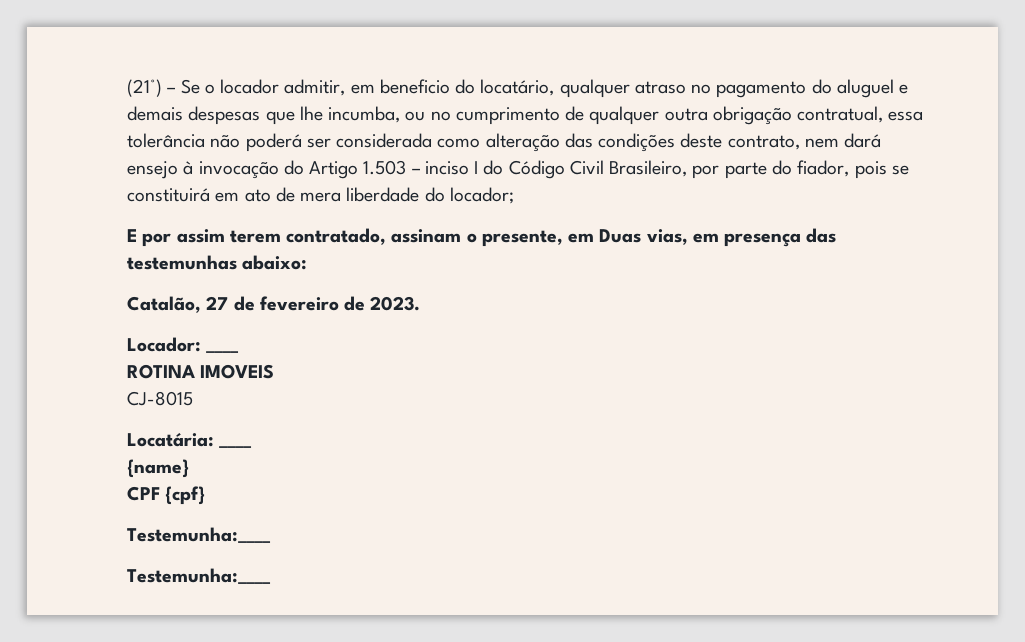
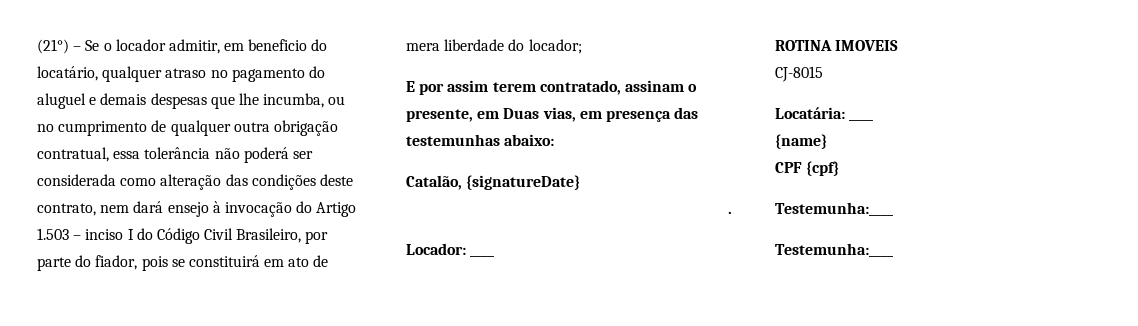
[206,296,421,311] 27 de fevereiro de 2023. -> [466,175,581,190] [728,211,732,214] {signatureDate} // .

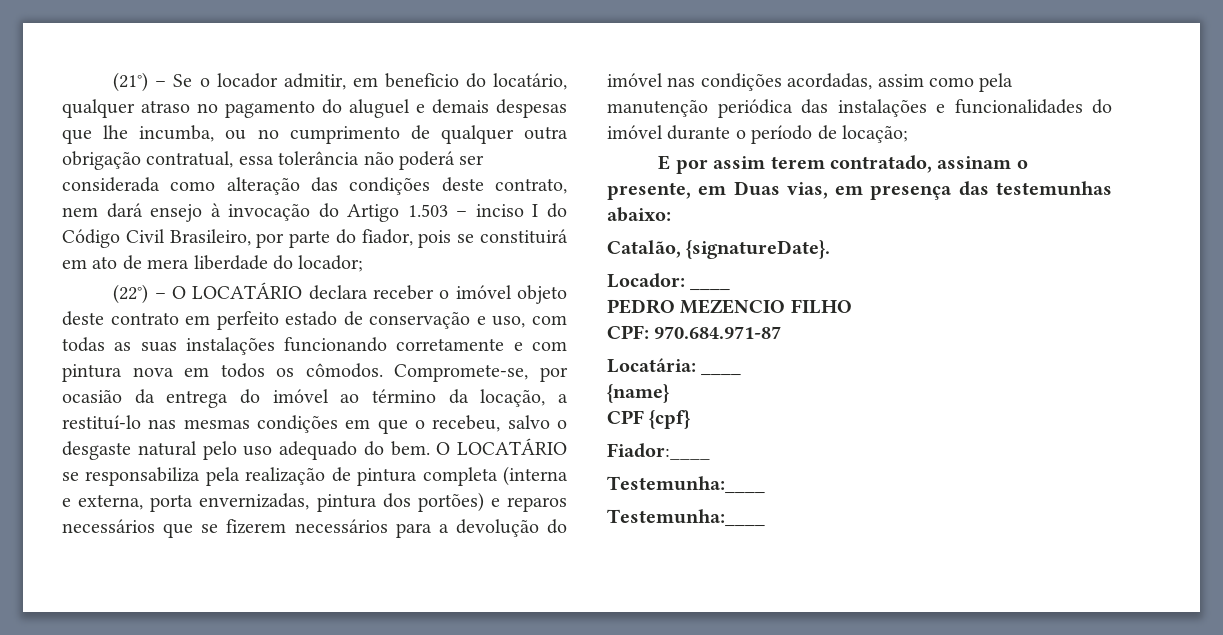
(582, 46) none -> [113,282,568,304] [62,311,567,330] [62,337,567,355] [62,363,568,382] [62,389,568,408] [62,415,567,434] [62,438,567,460] [62,466,568,486] [62,492,567,512] [62,519,567,538] [607,73,1014,92] [607,99,1112,118] [607,125,908,144] // (22°) – O LOCATÁRIO declara receber o imóvel objeto deste contrato em perfeito estado de conservação e uso, com todas as suas instalações funcionando corretamente e com pintura nova em todos os cômodos. Compromete-se, por ocasião da entrega do imóvel ao término da locação, a restituí-lo nas mesmas condições em que o recebeu, salvo o desgaste natural pelo uso adequado do bem. O LOCATÁRIO se responsabiliza pela realização de pintura completa (interna e externa, porta envernizadas, pintura dos portões) e reparos necessários que se fizerem necessários para a devolução do imóvel nas condições acordadas, assim como pela manutenção periódica das instalações e funcionalidades do imóvel durante o período de locação;
[466,175,581,190] [728,211,732,214] {signatureDate} // . -> [686,240,831,259] {signatureDate}.
[775,40,899,51] [775,66,823,82] ROTINA IMOVEIS // CJ-8015 -> [607,299,852,314] [607,325,782,339] PEDRO MEZENCIO FILHO // CPF: 970.684.971-87
(840, 168) none -> [607,443,710,460] // Fiador:____

